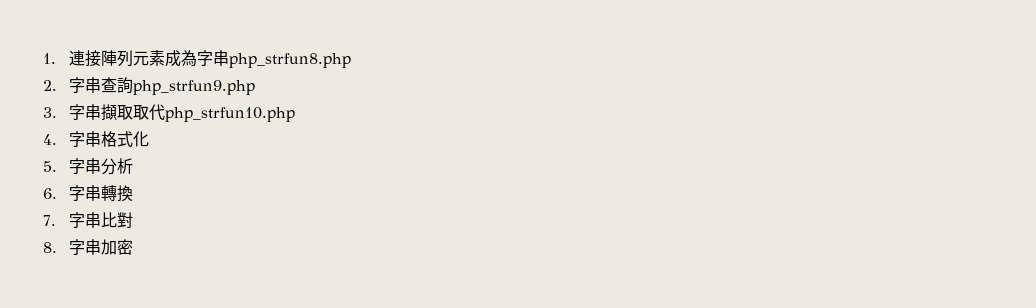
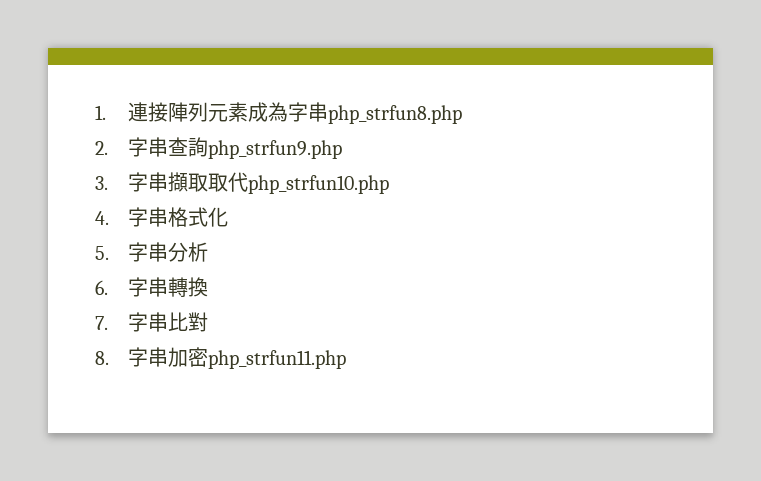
(134, 247) none -> [207,350,346,369] php_strfun11.php

